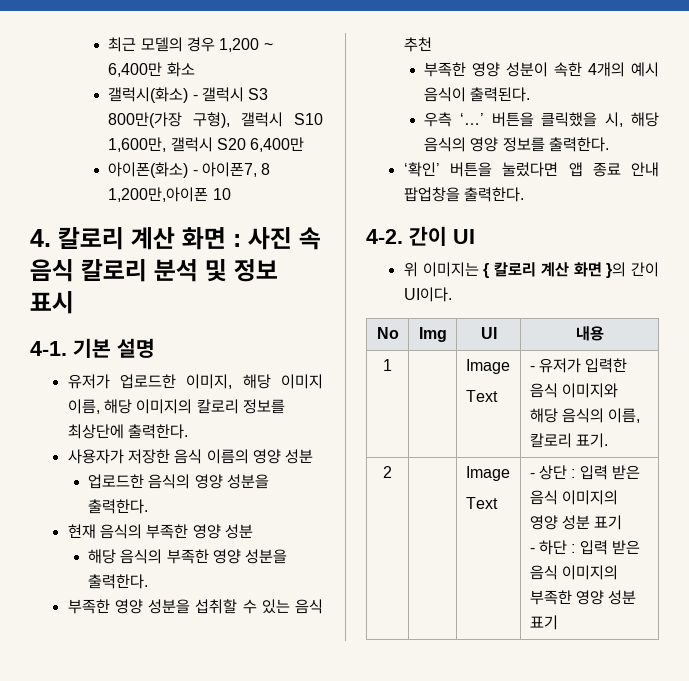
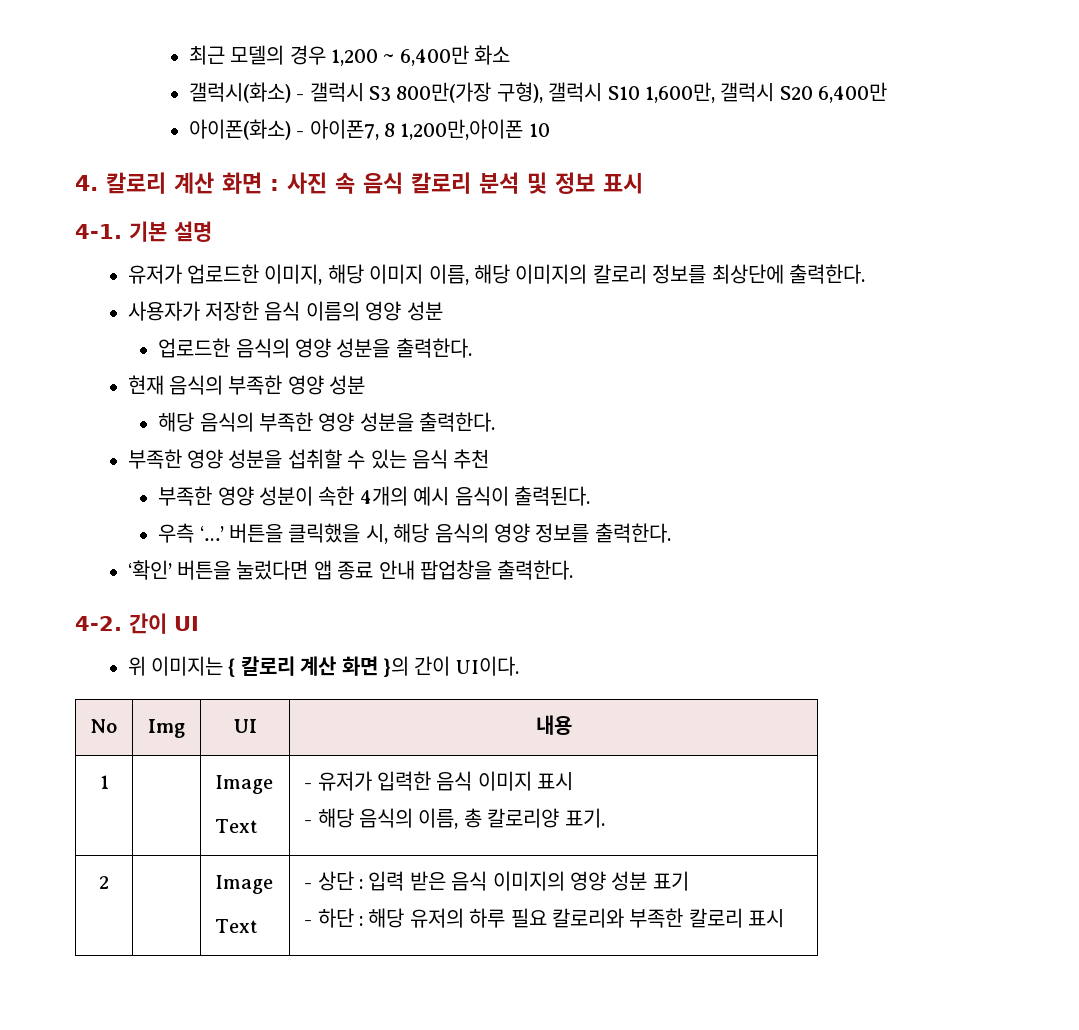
[561,383,618,398] 이미지와 -> [477,771,574,791] [304,820,313,826] 이미지 표시 // -
[529,433,572,448] 칼로리 -> [463,808,560,828] 총 칼로리양
[579,540,640,555] [529,565,618,580] [529,590,637,605] [529,615,558,630] 입력 받은 음식 이미지의 부족한 영양 성분 표기 -> [368,908,785,928] 해당 유저의 하루 필요 칼로리와 부족한 칼로리 표시

